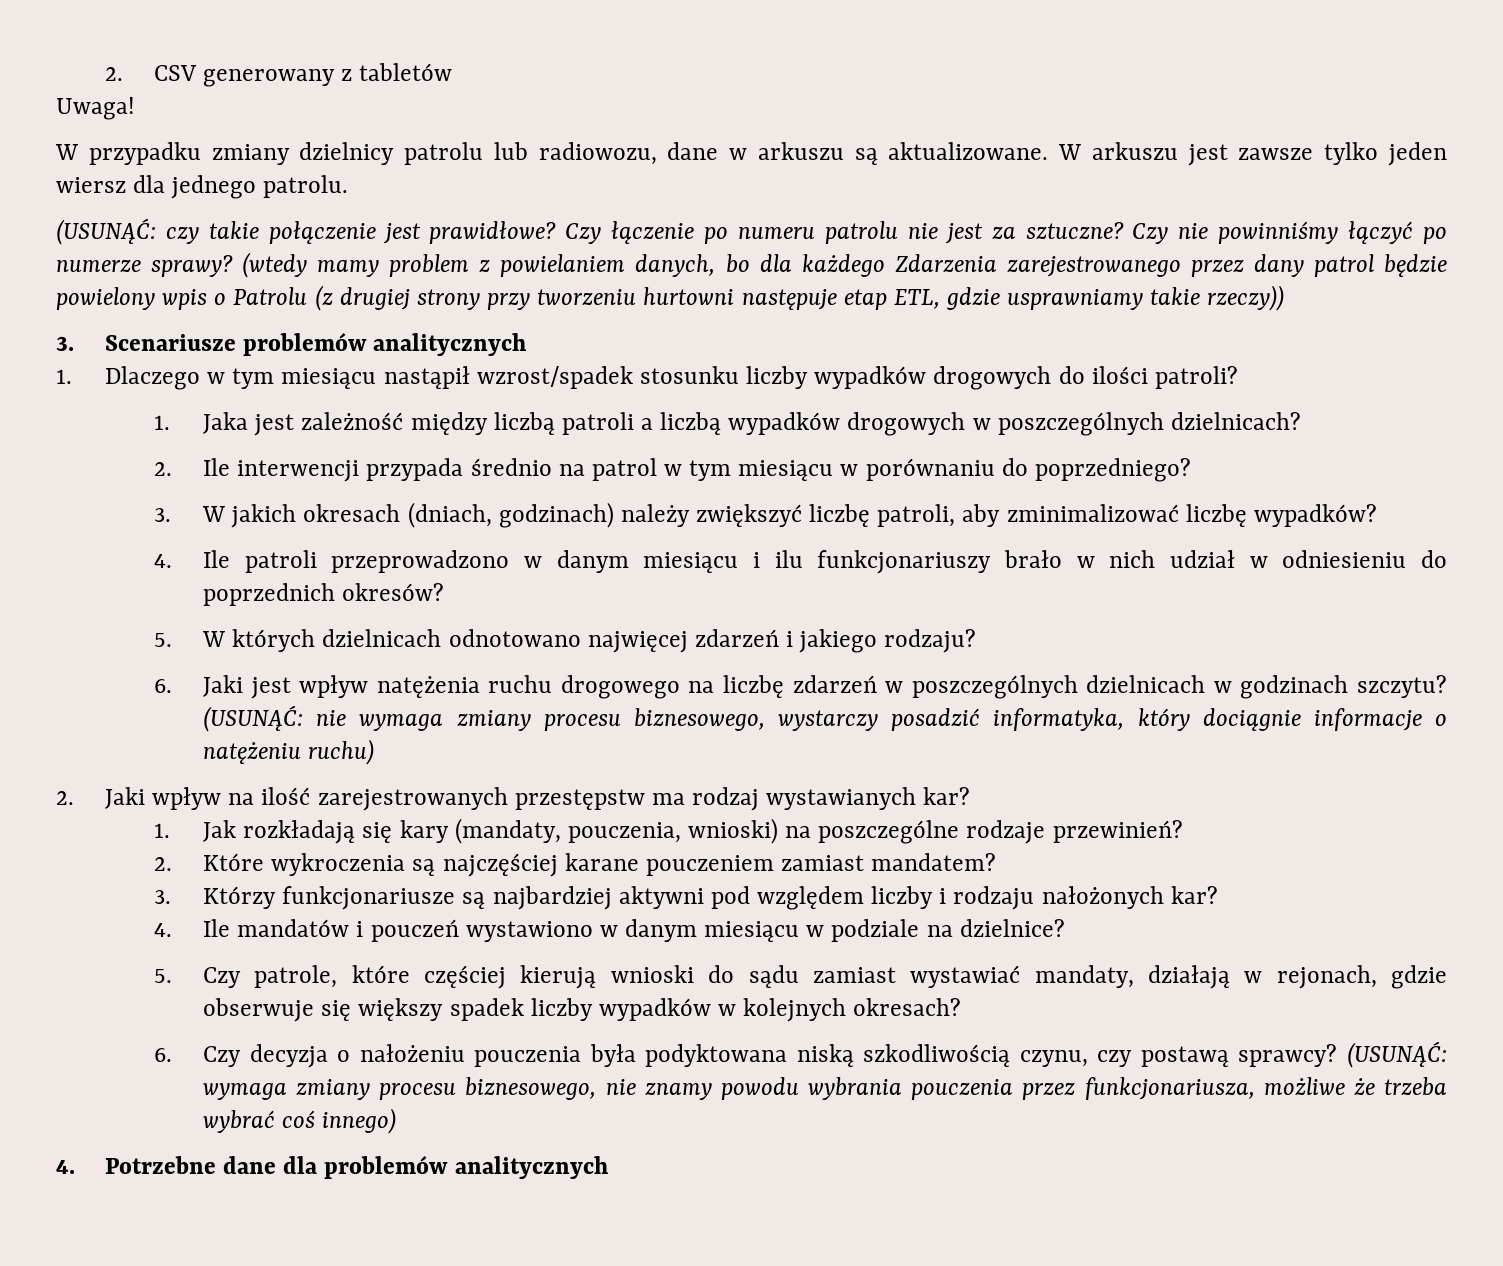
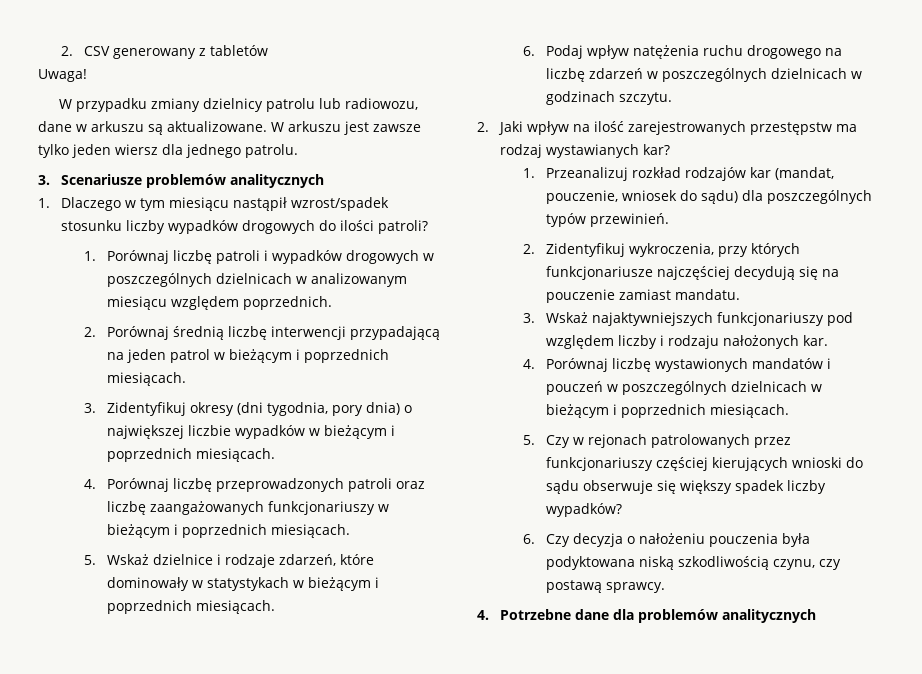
[56,218,1448,245] [56,252,1447,278] [56,285,1285,311] // (USUNĄĆ: czy takie połączenie jest prawidłowe? Czy łączenie po numeru patrolu nie jest za sztuczne? Czy nie powinniśmy łączyć po numerze sprawy? (wtedy mamy problem z powielaniem danych, bo dla każdego Zdarzenia zarejestrowanego przez dany patrol będzie powielony wpis o Patrolu (z drugiej strony przy tworzeniu hurtowni następuje etap ETL, gdzie usprawniamy takie rzeczy)) -> (298, 151) none
[203,412,1301,436] [154,458,1191,482] [154,502,1377,528] [154,550,1448,574] [203,583,445,606] [154,629,977,653] [154,675,291,699] Jaka jest zależność między liczbą patroli a liczbą wypadków drogowych w poszczególnych dzielnicach? // 2. Ile interwencji przypada średnio na patrol w tym miesiącu w porównaniu do poprzedniego? // 3. W jakich okresach (dniach, godzinach) należy zwiększyć liczbę patroli, aby zminimalizować liczbę wypadków? // 4. Ile patroli przeprowadzono w danym miesiącu i ilu funkcjonariuszy brało w nich udział w odniesieniu do poprzednich okresów? // 5. W których dzielnicach odnotowano najwięcej zdarzeń i jakiego rodzaju? // 6. Jaki jest -> [106,250,434,264] [106,273,407,287] [106,296,332,310] [83,326,440,340] [106,349,389,363] [106,372,186,386] [83,402,412,416] [106,425,395,439] [106,448,275,462] [83,478,425,492] [106,501,389,515] [106,524,350,538] [83,554,374,568] [106,577,379,591] [106,600,275,614] [522,45,583,59] Porównaj liczbę patroli i wypadków drogowych w poszczególnych dzielnicach w analizowanym miesiącu względem poprzednich. // 2. Porównaj średnią liczbę interwencji przypadającą na jeden patrol w bieżącym i poprzednich miesiącach. // 3. Zidentyfikuj okresy (dni tygodnia, pory dnia) o największej liczbie wypadków w bieżącym i poprzednich miesiącach. // 4. Porównaj liczbę przeprowadzonych patroli oraz liczbę zaangażowanych funkcjonariuszy w bieżącym i poprzednich miesiącach. // 5. Wskaż dzielnice i rodzaje zdarzeń, które dominowały w statystykach w bieżącym i poprzednich miesiącach. // 6. Podaj
[1356,675,1447,698] [203,705,1448,732] [203,739,375,765] szczytu? (USUNĄĆ: nie wymaga zmiany procesu biznesowego, wystarczy posadzić informatyka, który dociągnie informacje o natężeniu ruchu) -> [618,92,672,105] szczytu.
[203,818,1183,844] [154,853,997,877] [154,886,704,910] Jak rozkładają się kary (mandaty, pouczenia, wnioski) na poszczególne rodzaje przewinień? // 2. Które wykroczenia są najczęściej karane pouczeniem zamiast mandatem? // 3. Którzy funkcjonariusze są najbardziej aktywni -> [545,167,834,181] [545,190,872,204] [545,213,669,227] [522,243,800,257] [545,266,839,280] [545,289,740,303] [522,312,824,326] Przeanalizuj rozkład rodzajów kar (mandat, pouczenie, wniosek do sądu) dla poszczególnych typów przewinień. // 2. Zidentyfikuj wykroczenia, przy których funkcjonariusze najczęściej decydują się na pouczenie zamiast mandatu. // 3. Wskaż najaktywniejszych funkcjonariuszy
[1170,886,1218,904] [154,919,1065,942] [154,965,1448,989] kar? // 4. Ile mandatów i pouczeń wystawiono w danym miesiącu w podziale na dzielnice? // 5. Czy patrole, które częściej kierują wnioski do sądu zamiast wystawiać mandaty, działają w rejonach, gdzie -> [802,335,828,346] [522,358,831,372] [545,381,822,395] [545,404,789,418] [522,434,791,448] [545,457,863,471] [545,480,579,494] kar. // 4. Porównaj liczbę wystawionych mandatów i pouczeń w poszczególnych dzielnicach w bieżącym i poprzednich miesiącach. // 5. Czy w rejonach patrolowanych przez funkcjonariuszy częściej kierujących wnioski do sądu
[598,998,962,1022] wypadków w kolejnych okresach? -> [545,503,622,517] wypadków?
[1238,1041,1447,1068] [203,1077,1447,1100] [203,1108,397,1134] sprawcy? (USUNĄĆ: wymaga zmiany procesu biznesowego, nie znamy powodu wybrania pouczenia przez funkcjonariusza, możliwe że trzeba wybrać coś innego) -> [605,582,665,593] sprawcy.

